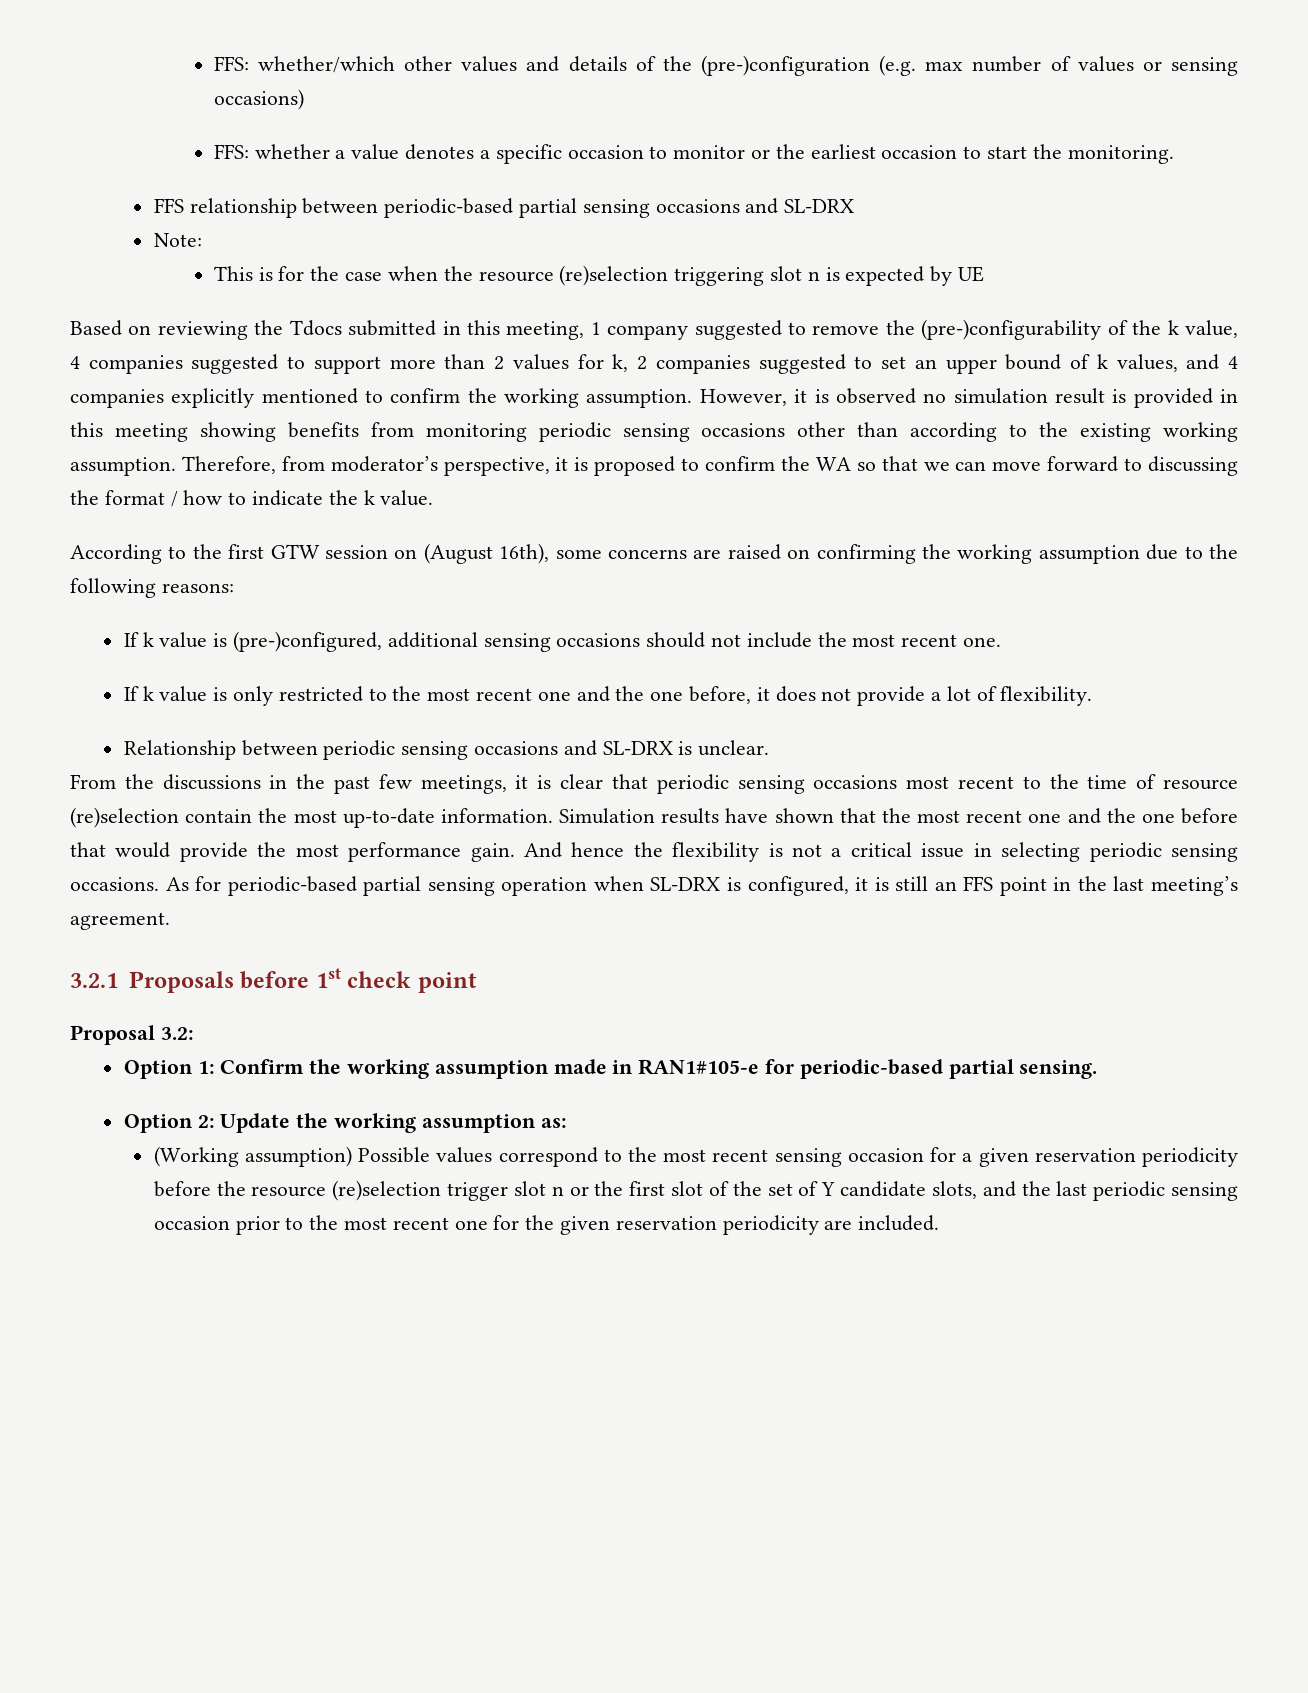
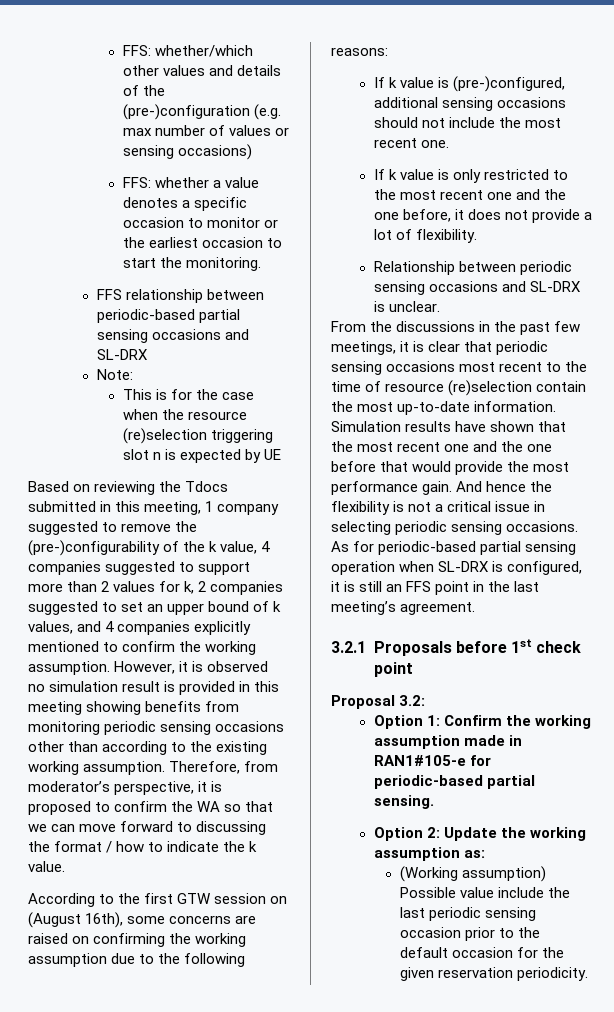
[436,1147,1239,1167] [153,1180,1016,1201] values correspond to the most recent sensing occasion for a given reservation periodicity before the resource (re)selection trigger slot n or the first slot of the set of Y candidate slots, and -> [459,887,544,898] value include
[343,1217,488,1230] most recent one -> [399,947,513,958] default occasion
[722,1215,940,1235] periodicity are included. -> [516,967,588,981] periodicity.

